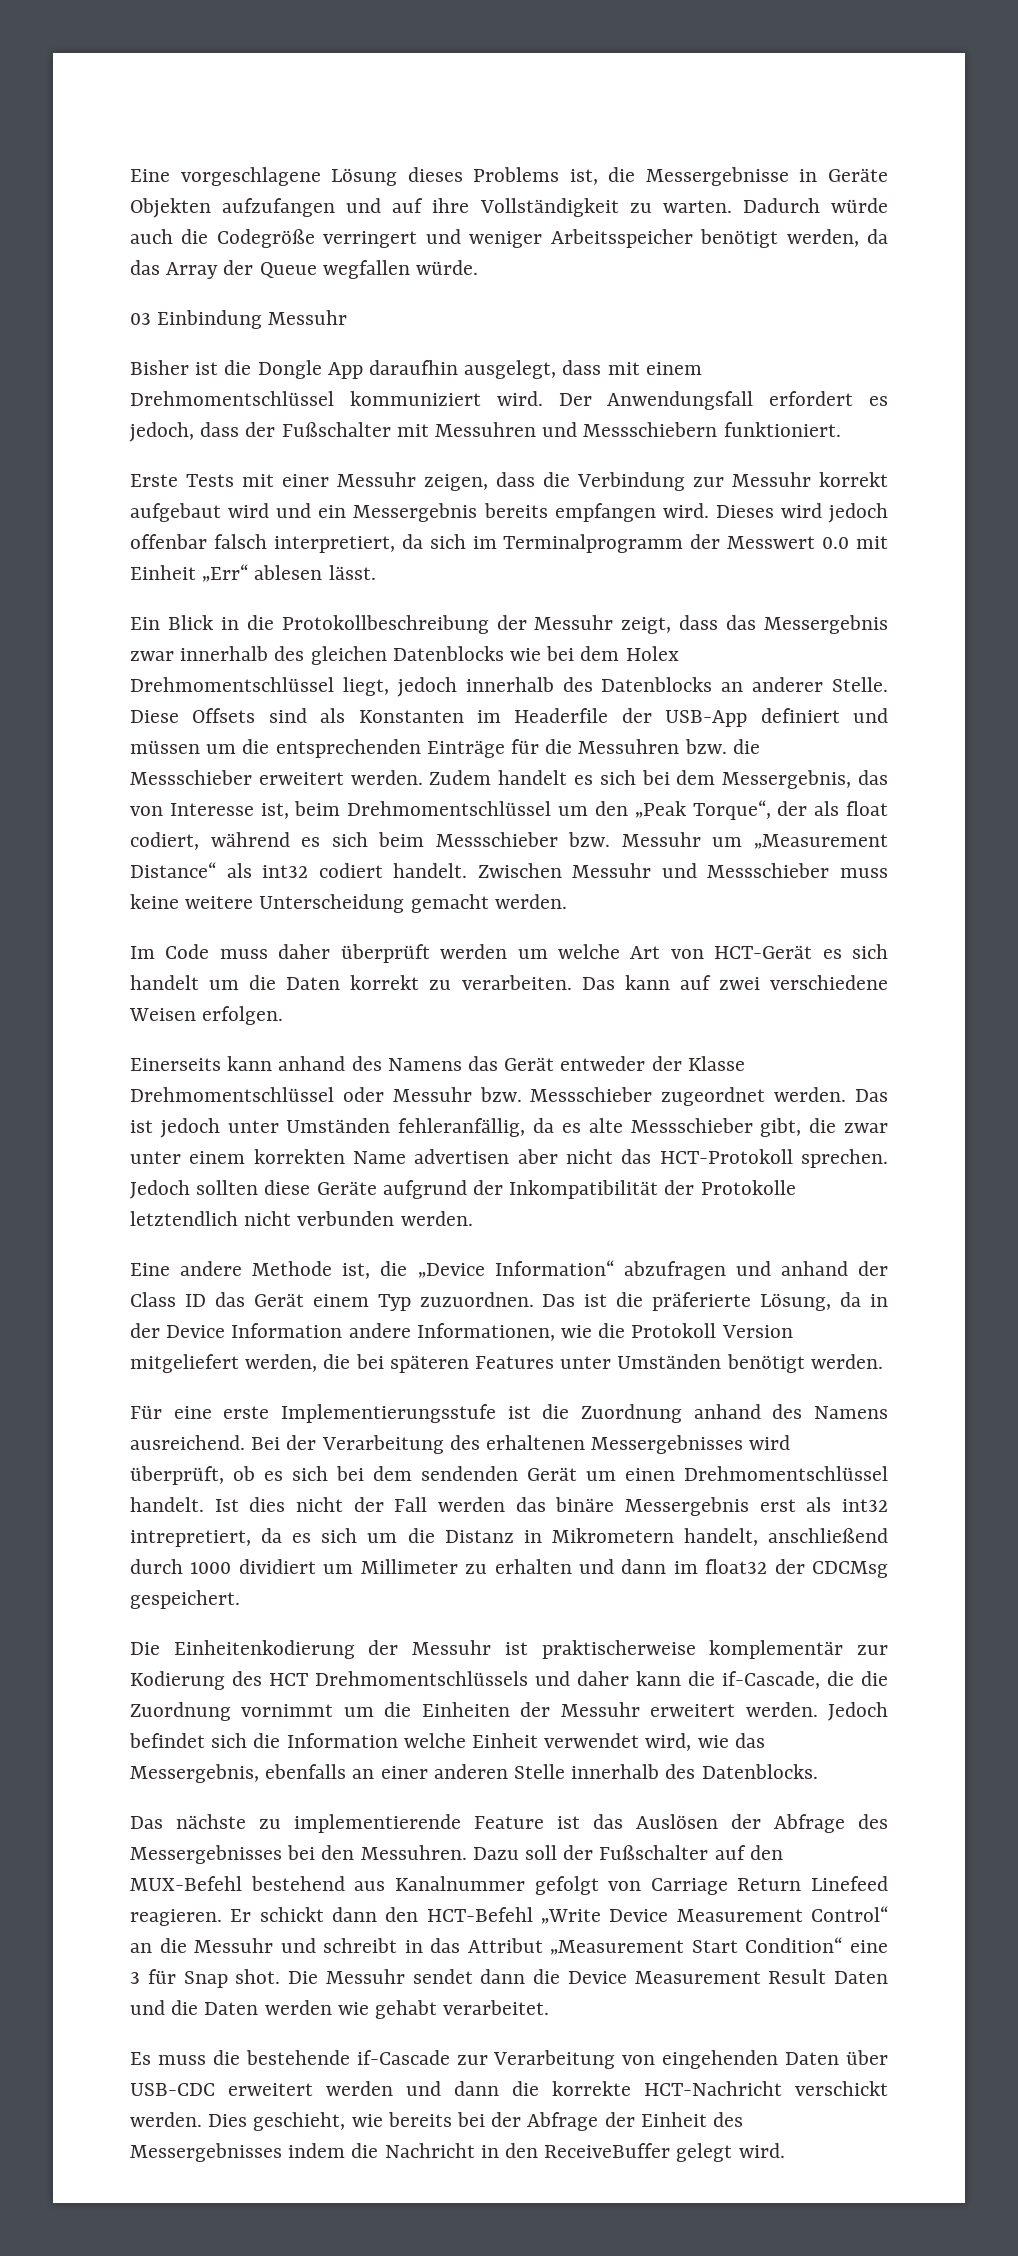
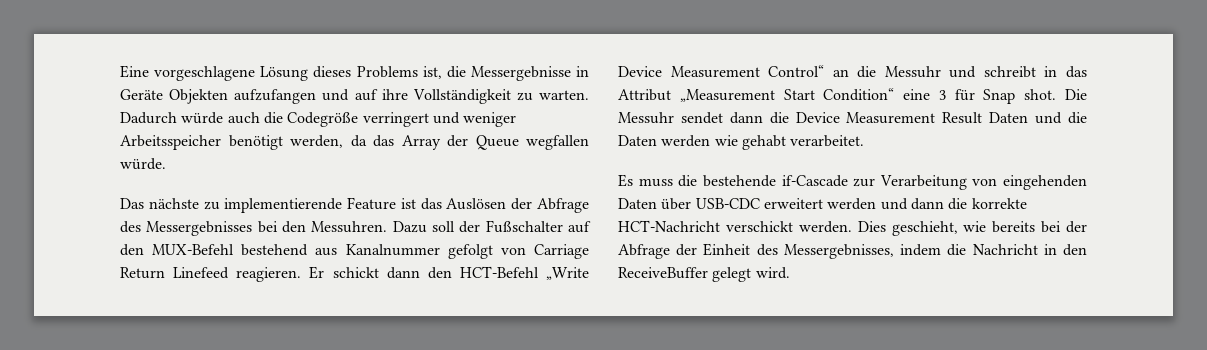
[130,310,348,329] [130,360,702,379] [130,391,888,410] [129,422,841,442] [130,472,888,491] [130,503,889,523] [130,534,888,553] [130,564,376,582] [130,615,888,634] [130,646,679,665] [130,677,888,697] [130,708,888,727] [130,739,760,758] [130,770,888,789] [130,800,889,820] [130,832,888,850] [130,862,888,878] [130,894,567,913] [130,944,888,963] [130,975,888,990] [129,1006,284,1025] [130,1056,745,1071] [130,1087,888,1106] [130,1118,889,1138] [130,1149,888,1168] [130,1180,796,1199] [130,1211,473,1226] [130,1260,889,1280] [130,1292,888,1311] [130,1323,793,1341] [130,1354,883,1373] [130,1404,888,1423] [130,1435,791,1454] [130,1466,888,1485] [130,1497,888,1516] [130,1528,889,1547] [130,1559,888,1578] [130,1590,240,1609] [130,1640,888,1659] [130,1671,888,1690] [130,1702,888,1721] [129,1733,765,1751] [130,1764,818,1783] // 03 Einbindung Messuhr // Bisher ist die Dongle App daraufhin ausgelegt, dass mit einem Drehmomentschlüssel kommuniziert wird. Der Anwendungsfall erfordert es jedoch, dass der Fußschalter mit Messuhren und Messschiebern funktioniert. // Erste Tests mit einer Messuhr zeigen, dass die Verbindung zur Messuhr korrekt aufgebaut wird und ein Messergebnis bereits empfangen wird. Dieses wird jedoch offenbar falsch interpretiert, da sich im Terminalprogramm der Messwert 0.0 mit Einheit „Err“ ablesen lässt. // Ein Blick in die Protokollbeschreibung der Messuhr zeigt, dass das Messergebnis zwar innerhalb des gleichen Datenblocks wie bei dem Holex Drehmomentschlüssel liegt, jedoch innerhalb des Datenblocks an anderer Stelle. Diese Offsets sind als Konstanten im Headerfile der USB-App definiert und müssen um die entsprechenden Einträge für die Messuhren bzw. die Messschieber erweitert werden. Zudem handelt es sich bei dem Messergebnis, das von Interesse ist, beim Drehmomentschlüssel um den „Peak Torque“, der als float codiert, während es sich beim Messschieber bzw. Messuhr um „Measurement Distance“ als int32 codiert handelt. Zwischen Messuhr und Messschieber muss keine weitere Unterscheidung gemacht werden. // Im Code muss daher überprüft werden um welche Art von HCT-Gerät es sich handelt um die Daten korrekt zu verarbeiten. Das kann auf zwei verschiedene Weisen erfolgen. // Einerseits kann anhand des Namens das Gerät entweder der Klasse Drehmomentschlüssel oder Messuhr bzw. Messschieber zugeordnet werden. Das ist jedoch unter Umständen fehleranfällig, da es alte Messschieber gibt, die zwar unter einem korrekten Name advertisen aber nicht das HCT-Protokoll sprechen. Jedoch sollten diese Geräte aufgrund der Inkompatibilität der Protokolle letztendlich nicht verbunden werden. // Eine andere Methode ist, die „Device Information“ abzufragen und anhand der Class ID das Gerät einem Typ zuzuordnen. Das ist die präferierte Lösung, da in der Device Information andere Informationen, wie die Protokoll Version mitgeliefert werden, die bei späteren Features unter Umständen benötigt werden. // Für eine erste Implementierungsstufe ist die Zuordnung anhand des Namens ausreichend. Bei der Verarbeitung des erhaltenen Messergebnisses wird überprüft, ob es sich bei dem sendenden Gerät um einen Drehmomentschlüssel handelt. Ist dies nicht der Fall werden das binäre Messergebnis erst als int32 intrepretiert, da es sich um die Distanz in Mikrometern handelt, anschließend durch 1000 dividiert um Millimeter zu erhalten und dann im float32 der CDCMsg gespeichert. // Die Einheitenkodierung der Messuhr ist praktischerweise komplementär zur Kodierung des HCT Drehmomentschlüssels und daher kann die if-Cascade, die die Zuordnung vornimmt um die Einheiten der Messuhr erweitert werden. Jedoch befindet sich die Information welche Einheit verwendet wird, wie das Messergebnis, ebenfalls an einer anderen Stelle innerhalb des Datenblocks. -> (166, 164) none
[130,2143,282,2162] Messergebnisses -> [783,244,894,259] Messergebnisses,

